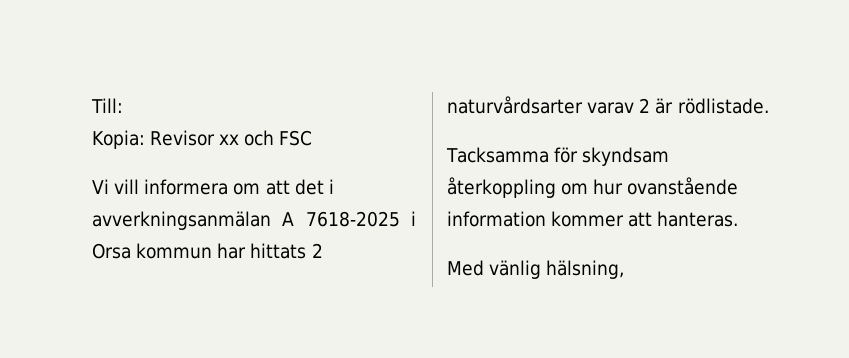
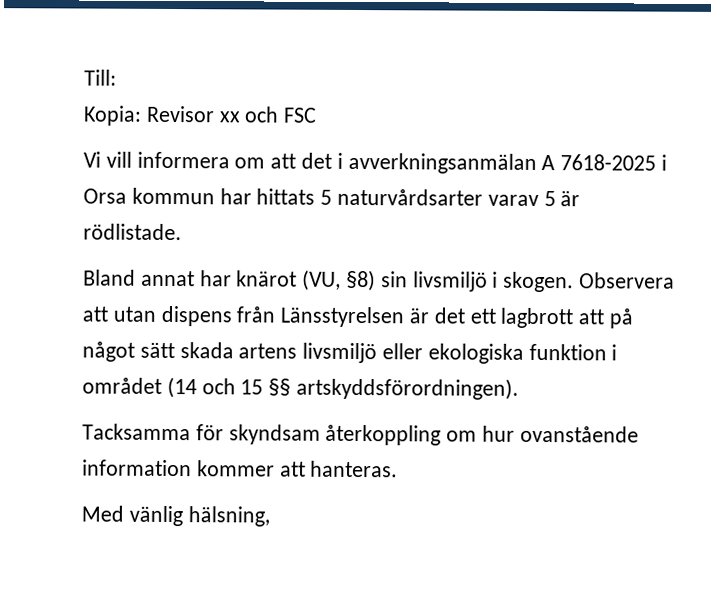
[311,243,323,258] 2 -> [320,189,333,205] 5
[639,98,651,113] 2 -> [543,191,556,207] 5
(769, 106) none -> [83,269,676,293] [82,305,634,329] [82,341,618,364] [82,376,520,400] // Bland annat har knärot (VU, §8) sin livsmiljö i skogen. Observera att utan dispens från Länsstyrelsen är det ett lagbrott att på något sätt skada artens livsmiljö eller ekologiska funktion i området (14 och 15 §§ artskyddsförordningen).

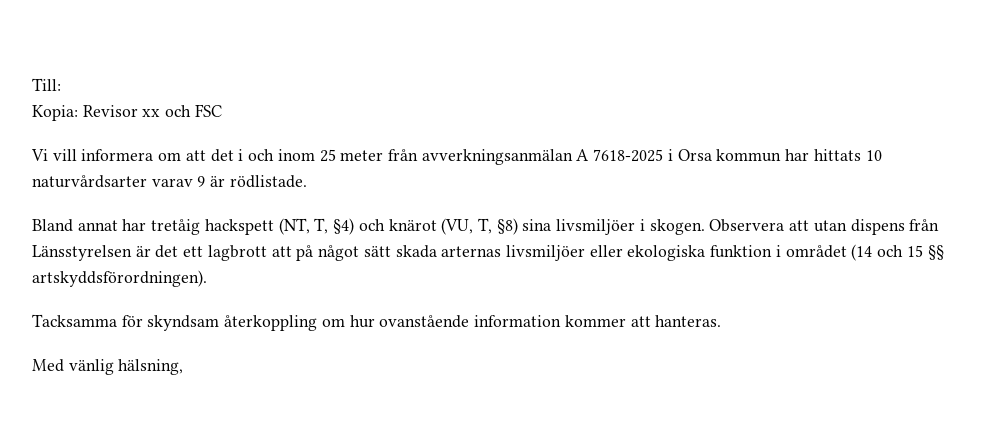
(343, 160) none -> [248,149,418,162] och inom 25 meter från
[320,189,333,205] 5 -> [865,150,882,161] 10
[543,191,556,207] 5 -> [197,176,206,187] 9
[236,269,488,292] knärot (VU, §8) sin livsmiljö -> [151,218,636,235] tretåig hackspett (NT, T, §4) och knärot (VU, T, §8) sina livsmiljöer
[238,342,378,364] artens livsmiljö -> [441,245,585,261] arternas livsmiljöer

